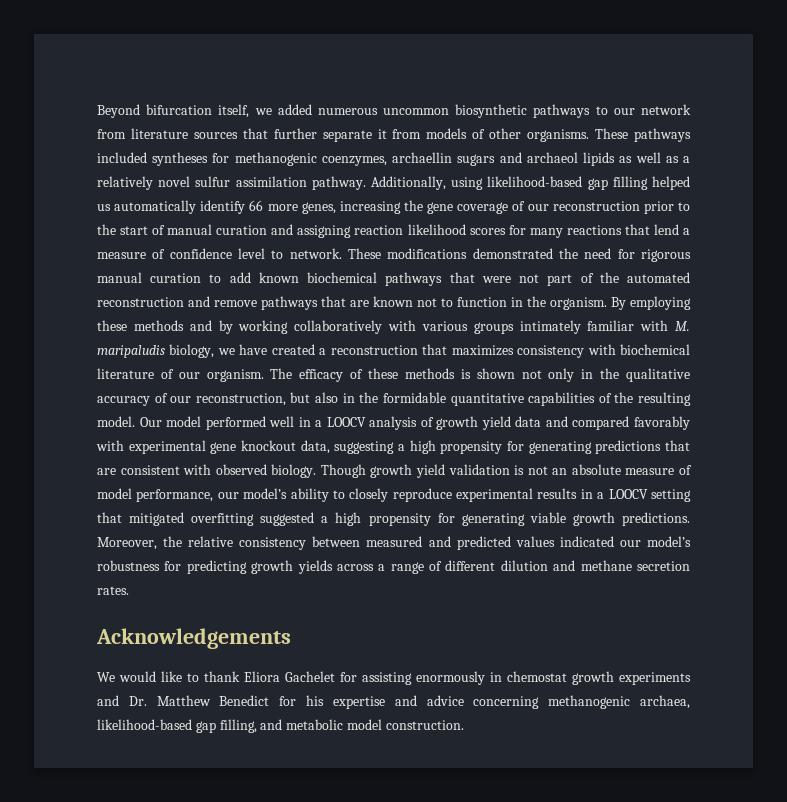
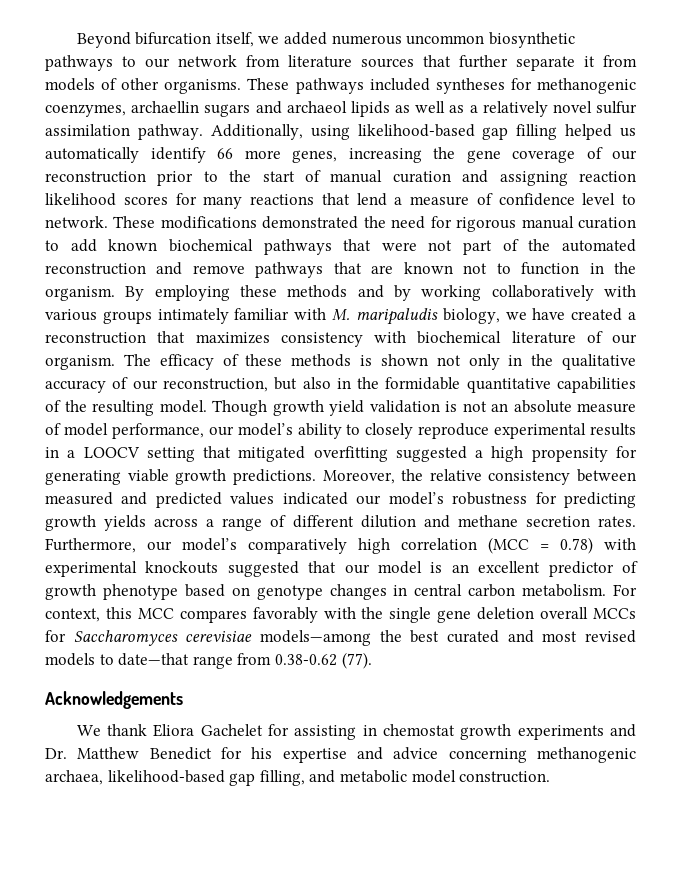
[139,416,690,430] [96,440,690,454] [97,464,317,478] Our model performed well in a LOOCV analysis of growth yield data and compared favorably with experimental gene knockout data, suggesting a high propensity for generating predictions that are consistent with observed biology. -> (207, 406) none
(129, 590) none -> [45,537,636,554] [45,561,638,577] [45,584,637,600] [45,607,637,623] [45,630,637,646] [45,652,372,669] Furthermore, our model’s comparatively high correlation (MCC = 0.78) with experimental knockouts suggested that our model is an excellent predictor of growth phenotype based on genotype changes in central carbon metabolism. For context, this MCC compares favorably with the single gene deletion overall MCCs for Saccharomyces cerevisiae models—among the best curated and most revised models to date—that range from 0.38-0.62 (77).
[119,671,199,682] would like to -> (101, 730) none
[416,671,485,685] enormously -> (357, 732) none

